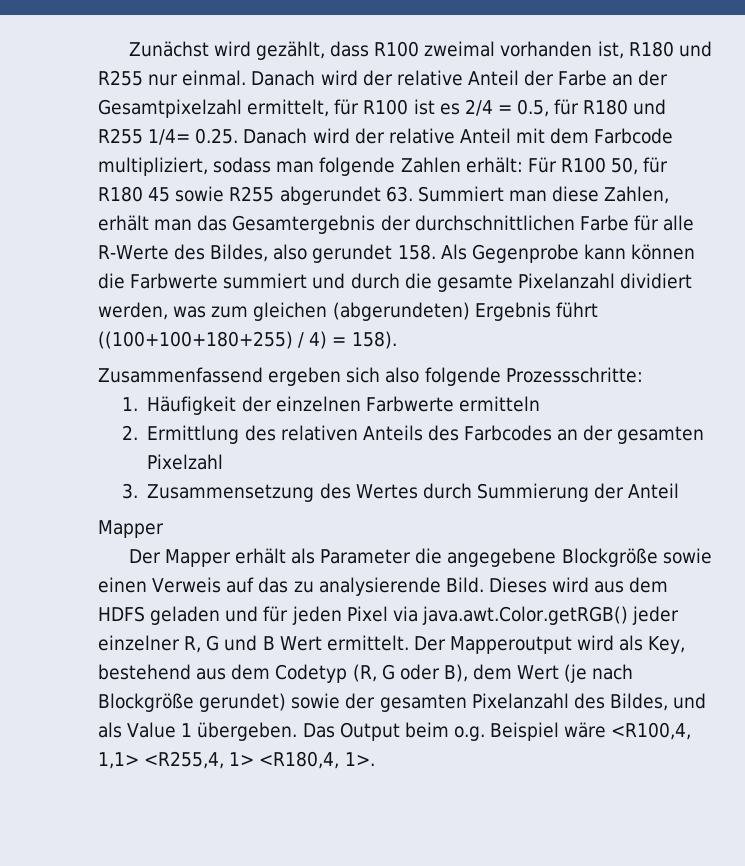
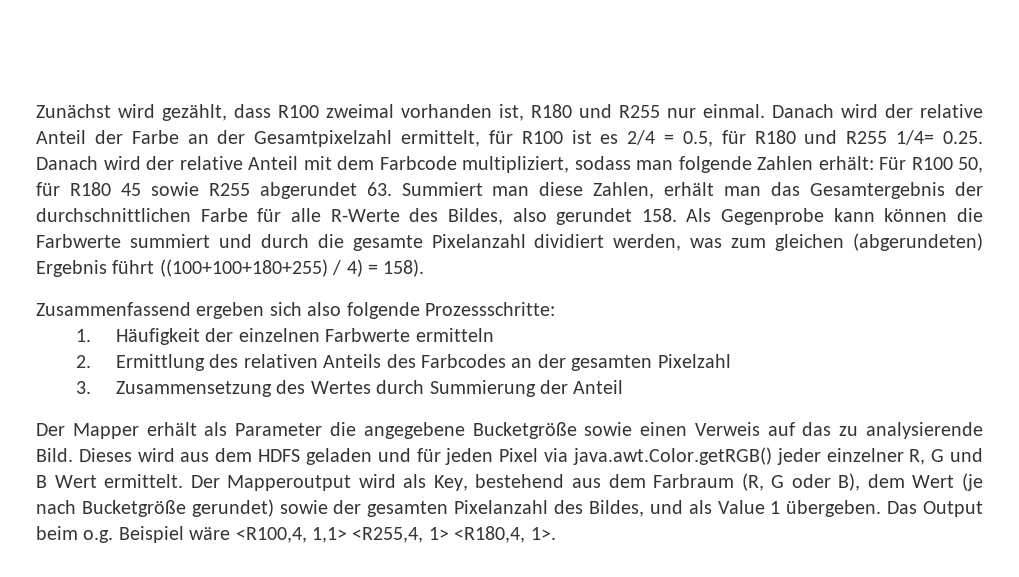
[98,520,164,538] // Mapper -> (624, 387) none
[561,548,658,567] Blockgröße -> [472,422,577,439] Bucketgröße
[275,664,348,683] Codetyp -> [653,474,735,488] Farbraum
[98,693,194,712] Blockgröße -> [81,500,186,517] Bucketgröße

